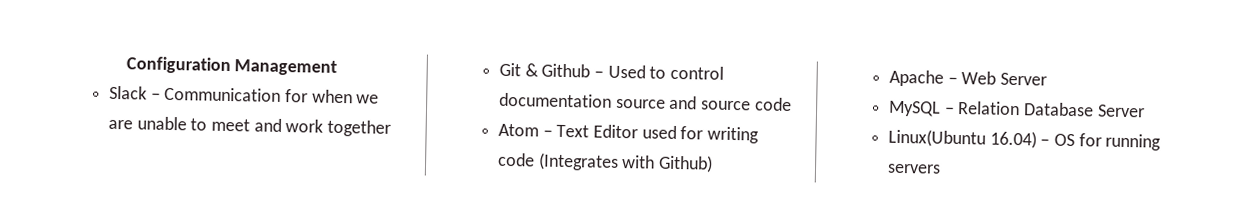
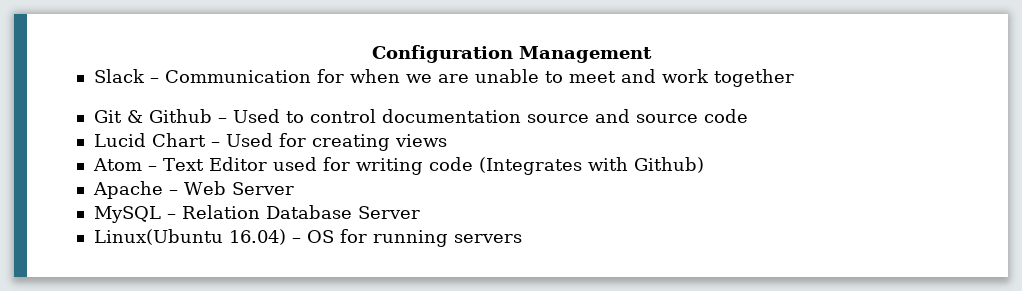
(792, 104) none -> [93,133,447,151] // Lucid Chart – Used for creating views

